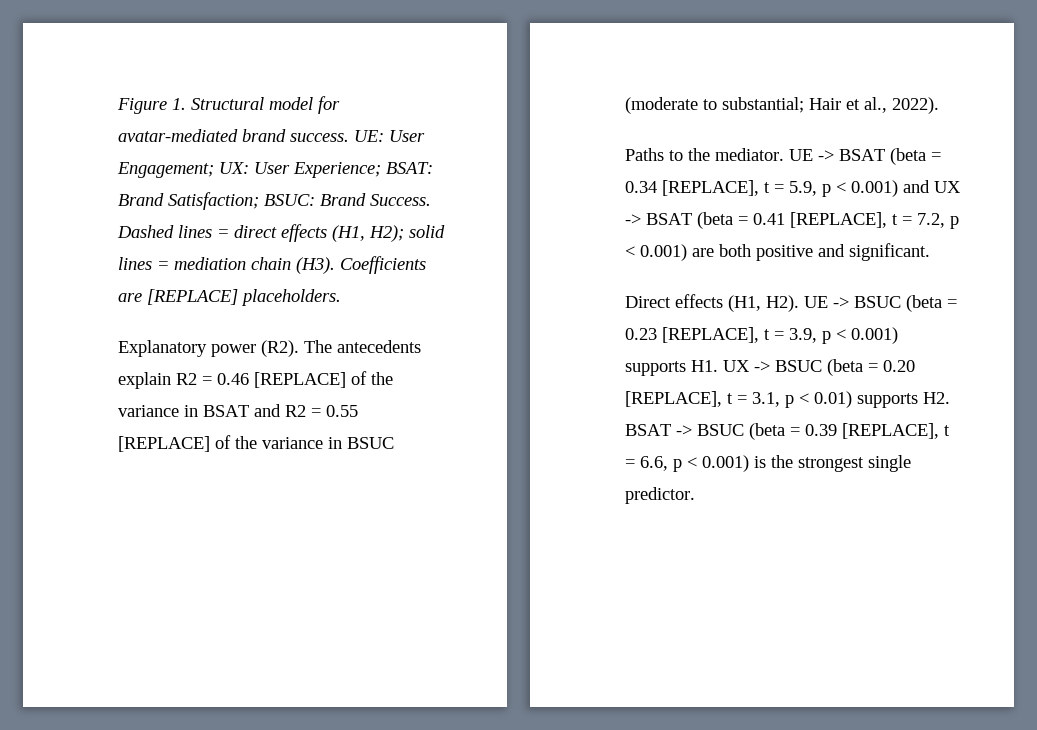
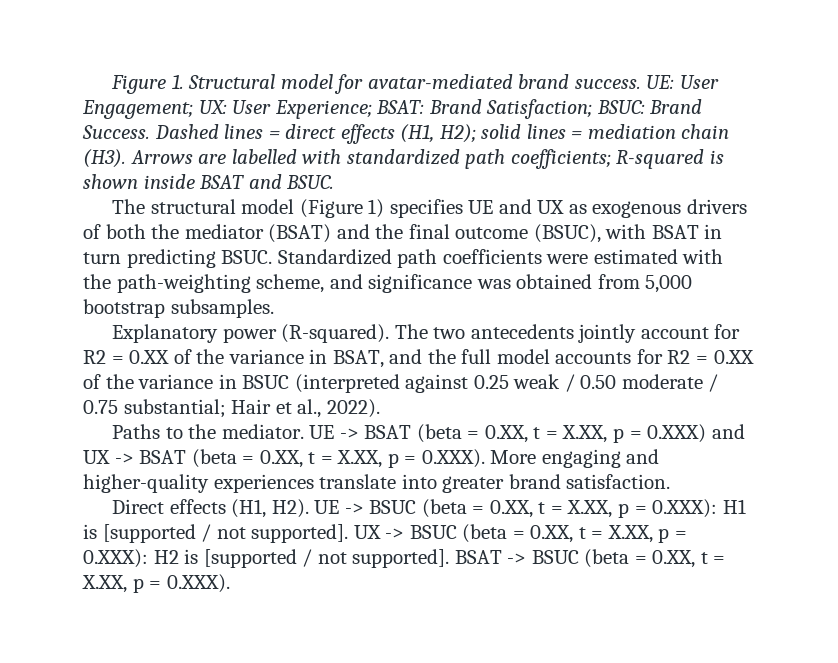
[340,256,426,274] [118,289,341,306] [118,340,421,357] [118,371,393,389] [118,404,358,417] [118,436,210,452] Coefficients are [REPLACE] placeholders. // Explanatory power (R2). The antecedents explain R2 = 0.46 [REPLACE] of the variance in BSAT and R2 = 0.55 [REPLACE] -> [130,149,724,169] [83,174,335,189] [112,199,747,218] [83,224,723,243] [83,249,724,268] [83,274,693,293] [83,299,274,318] [112,324,741,343] [83,349,754,368] Arrows are labelled with standardized path coefficients; R-squared is shown inside BSAT and BSUC. // The structural model (Figure 1) specifies UE and UX as exogenous drivers of both the mediator (BSAT) and the final outcome (BSUC), with BSAT in turn predicting BSUC. Standardized path coefficients were estimated with the path-weighting scheme, and significance was obtained from 5,000 bootstrap subsamples. // Explanatory power (R-squared). The two antecedents jointly account for R2 = 0.XX of the variance in BSAT, and the full model accounts for R2 = 0.XX
[625,97,717,114] (moderate to -> [294,374,719,393] [83,400,118,414] (interpreted against 0.25 weak / 0.50 moderate / 0.75
[625,180,898,197] 0.34 [REPLACE], t = 5.9, p < 0.001) -> [484,424,707,443] 0.XX, t = X.XX, p = 0.XXX)
[753,212,959,229] [625,243,930,261] 0.41 [REPLACE], t = 7.2, p < 0.001) are both positive and significant. -> [259,449,660,468] [83,474,671,493] 0.XX, t = X.XX, p = 0.XXX). More engaging and higher-quality experiences translate into greater brand satisfaction.
[625,327,898,344] [625,360,718,376] 0.23 [REPLACE], t = 3.9, p < 0.001) supports H1. -> [489,499,746,518] [83,524,349,543] 0.XX, t = X.XX, p = 0.XXX): H1 is [supported / not supported].
[883,360,915,372] [625,391,950,408] 0.20 [REPLACE], t = 3.1, p < 0.01) supports H2. -> [530,525,688,543] [83,549,450,568] 0.XX, t = X.XX, p = 0.XXX): H2 is [supported / not supported].
[805,423,950,439] [625,455,911,472] [625,487,695,504] 0.39 [REPLACE], t = 6.6, p < 0.001) is the strongest single predictor. -> [652,550,726,568] [82,574,230,593] 0.XX, t = X.XX, p = 0.XXX).

